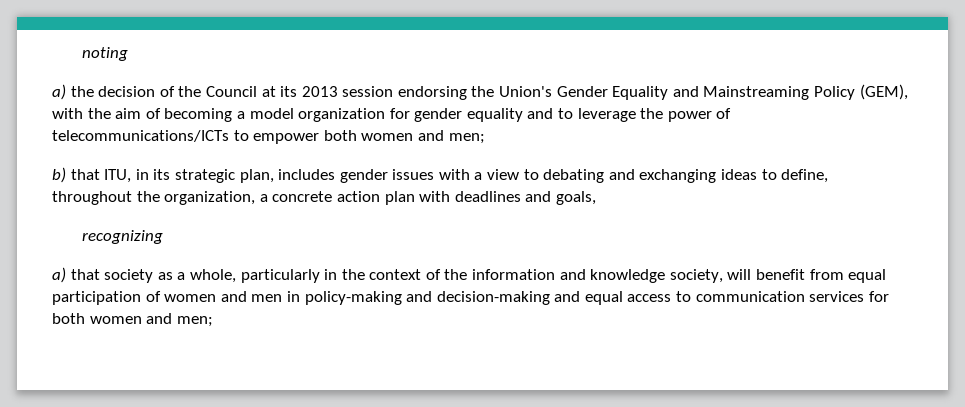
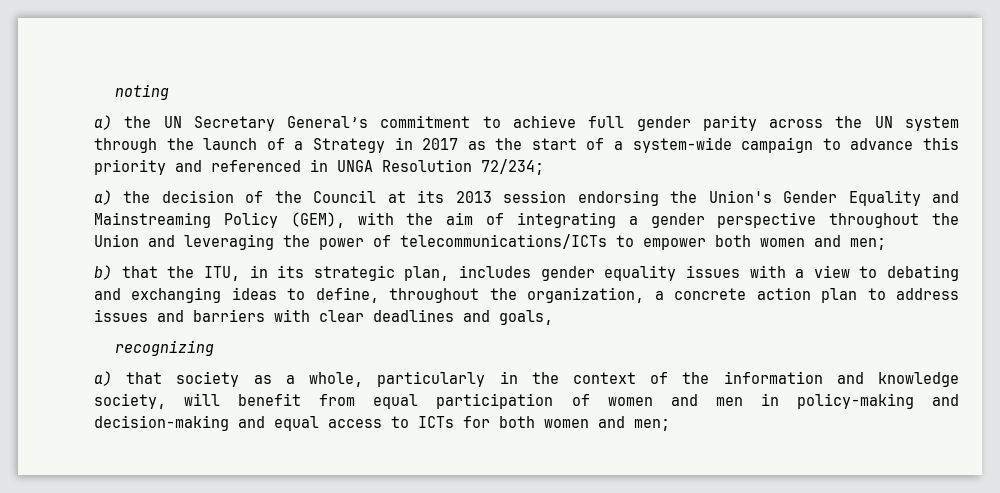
(128, 54) none -> [94,115,960,131] [94,137,960,153] [94,159,544,175] // a) the UN Secretary General’s commitment to achieve full gender parity across the UN system through the launch of a Strategy in 2017 as the start of a system-wide campaign to advance this priority and referenced in UNGA Resolution 72/234;
[164,108,636,122] becoming a model organization for gender equality and to leverage -> [516,212,960,228] [94,234,274,250] integrating a gender perspective throughout the Union and leveraging
(100, 174) none -> [167,266,195,278] the
(388, 176) none -> [604,265,677,281] equality
[419,191,451,202] with -> [867,288,959,300] [94,309,364,322] to address issues and barriers with clear
[695,291,865,302] communication services -> [418,416,454,428] ICTs

